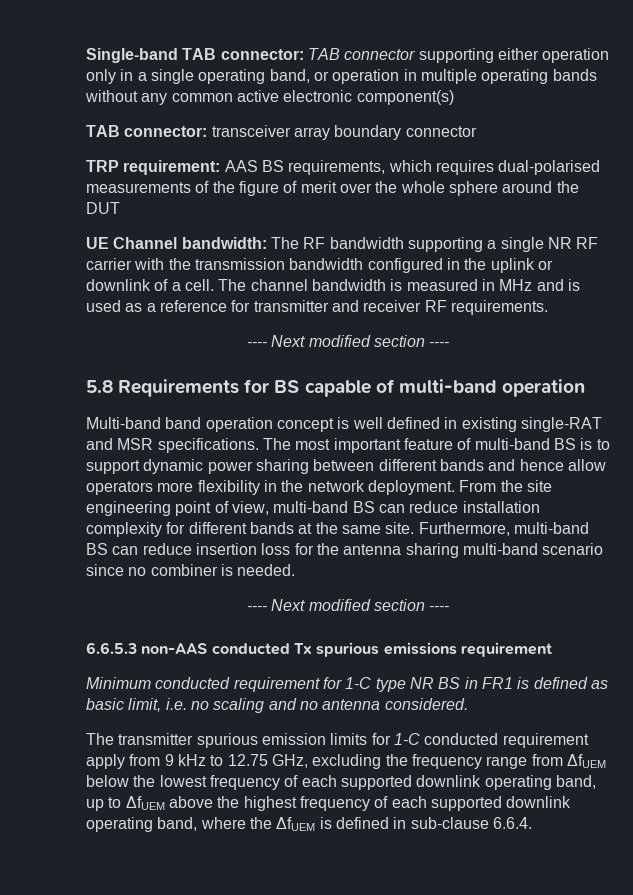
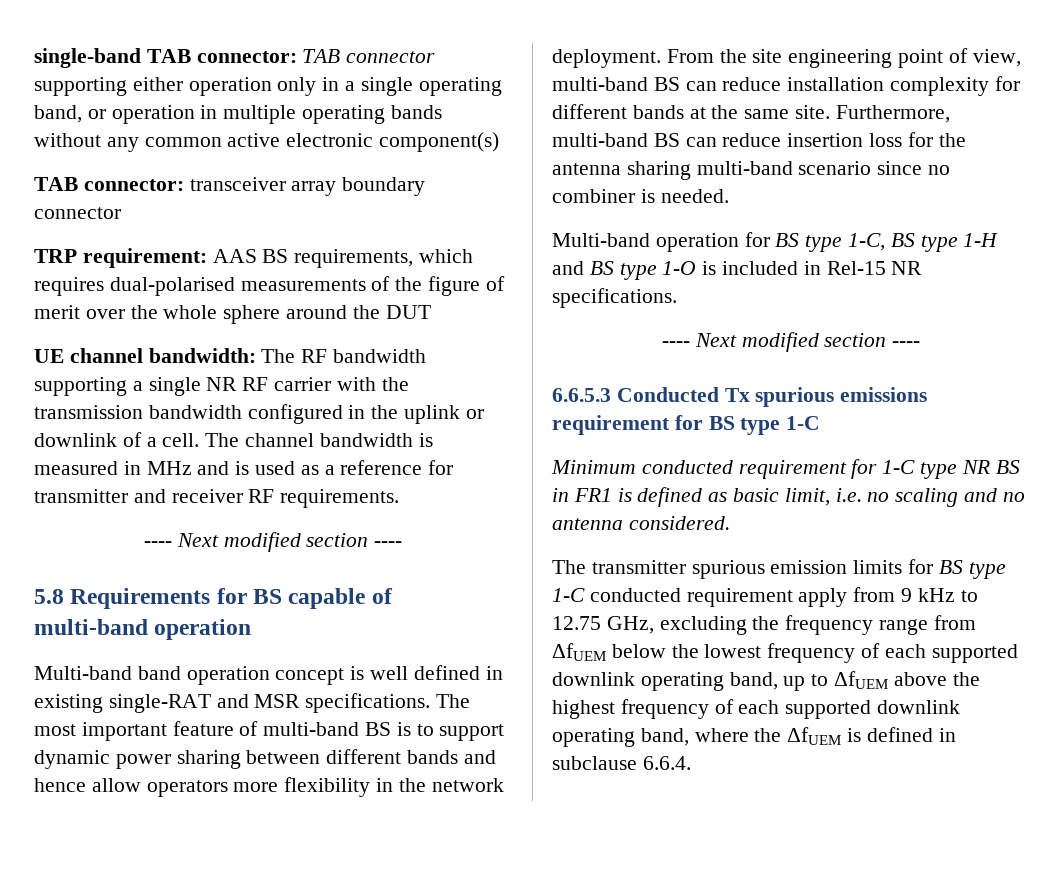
[86,48,178,63] Single-band -> [34,48,141,68] single-band
[113,237,178,249] Channel -> [69,348,143,363] channel
(296, 570) none -> [552,232,999,252] [552,261,923,280] [552,288,677,308] // Multi-band operation for BS type 1-C, BS type 1-H and BS type 1-O is included in Rel-15 NR specifications.
[141,643,290,655] non-AAS conducted -> [616,387,719,402] Conducted
(552, 649) none -> [674,415,821,435] for BS type 1-C
(391, 739) none -> [938,560,1006,579] BS type
[410,817,489,829] sub-clause -> [552,756,637,770] subclause

